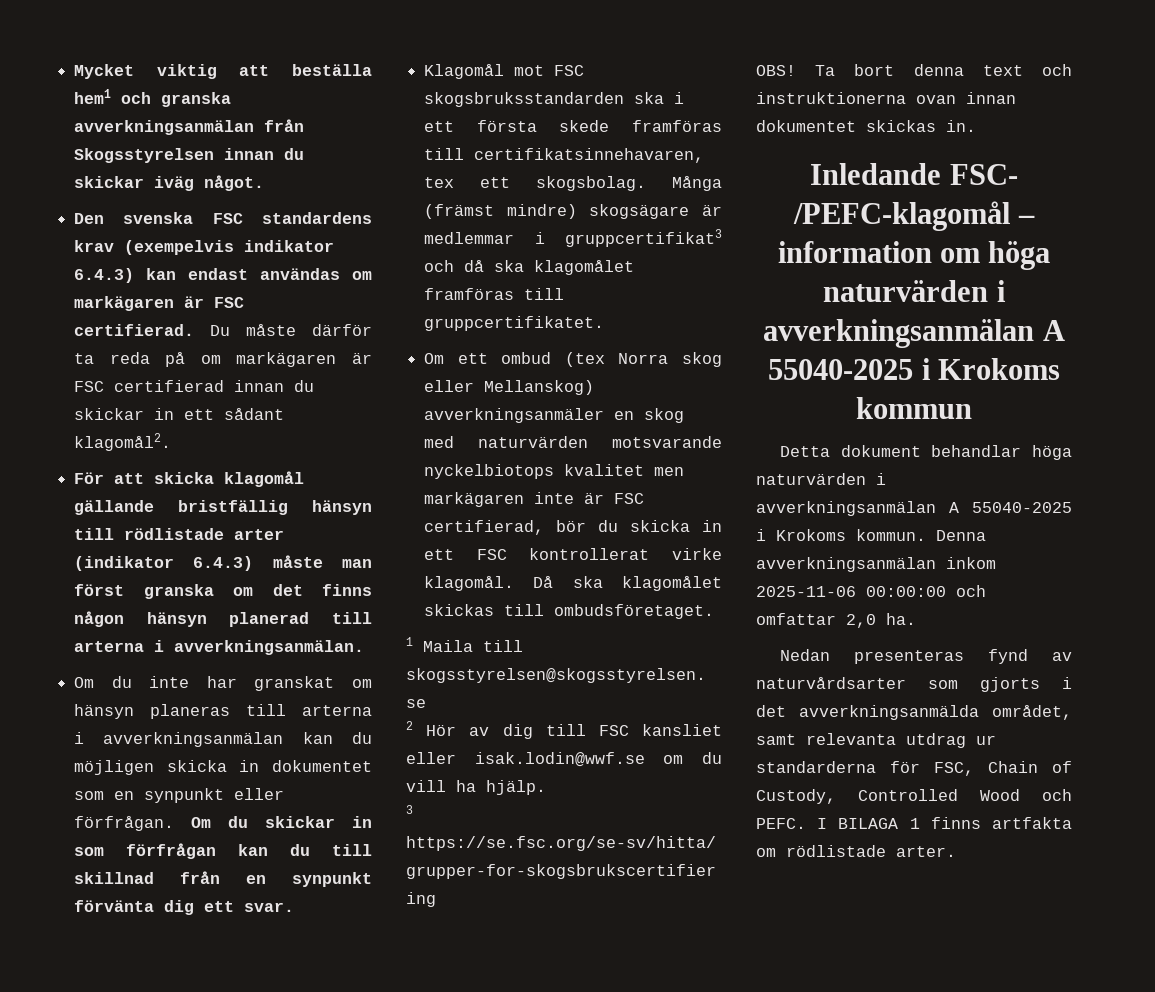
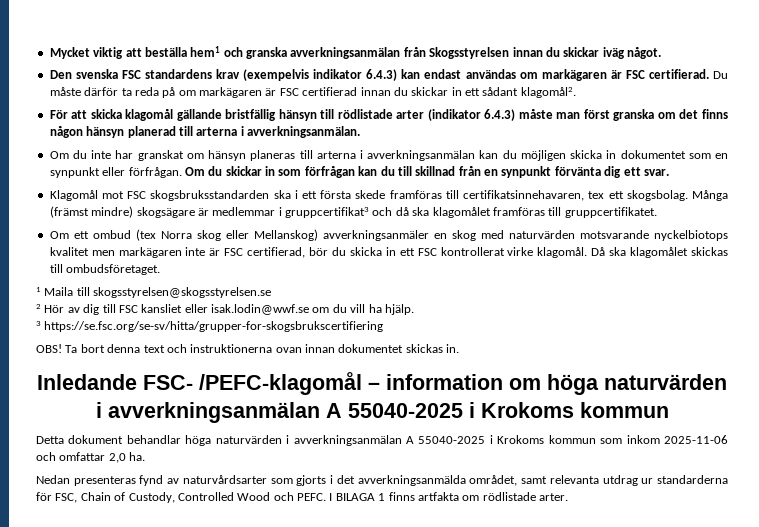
[856,529,986,541] [756,557,936,572] kommun. Denna avverkningsanmälan -> [548,435,623,444] kommun som
[866,586,946,597] 00:00:00 -> (729, 439) none

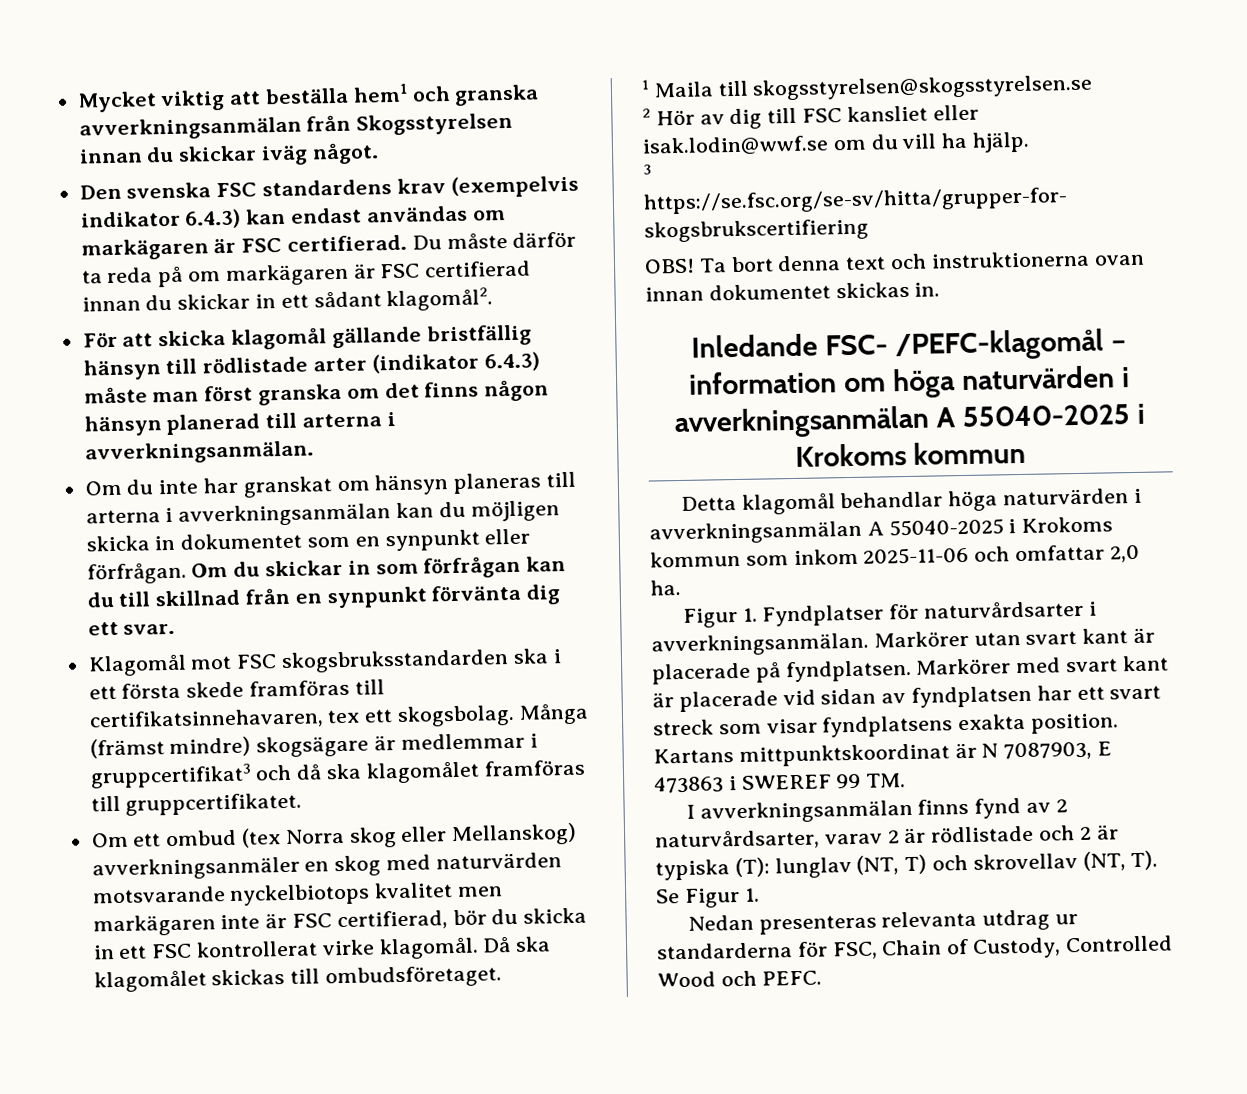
[68,435,124,444] dokument -> [741,492,836,515] klagomål
[36,475,548,486] Nedan presenteras fynd av naturvårdsarter som gjorts i det avverkningsanmälda området, samt -> [682,599,1097,628] [651,627,1156,657] [652,655,1169,685] [652,685,1162,713] [653,713,1120,738] [653,741,1113,768] [654,773,907,794] [685,798,1068,824] [655,824,1119,851] [655,850,1159,881] [656,887,760,908] [687,914,877,935] Figur 1. Fyndplatser för naturvårdsarter i avverkningsanmälan. Markörer utan svart kant är placerade på fyndplatsen. Markörer med svart kant är placerade vid sidan av fyndplatsen har ett svart streck som visar fyndplatsens exakta position. Kartans mittpunktskoordinat är N 7087903, E 473863 i SWEREF 99 TM. // I avverkningsanmälan finns fynd av 2 naturvårdsarter, varav 2 är rödlistade och 2 är typiska (T): lunglav (NT, T) och skrovellav (NT, T). Se Figur 1. // Nedan presenteras
[329,492,568,501] I BILAGA 1 finns artfakta om rödlistade arter. -> (822, 978) none

